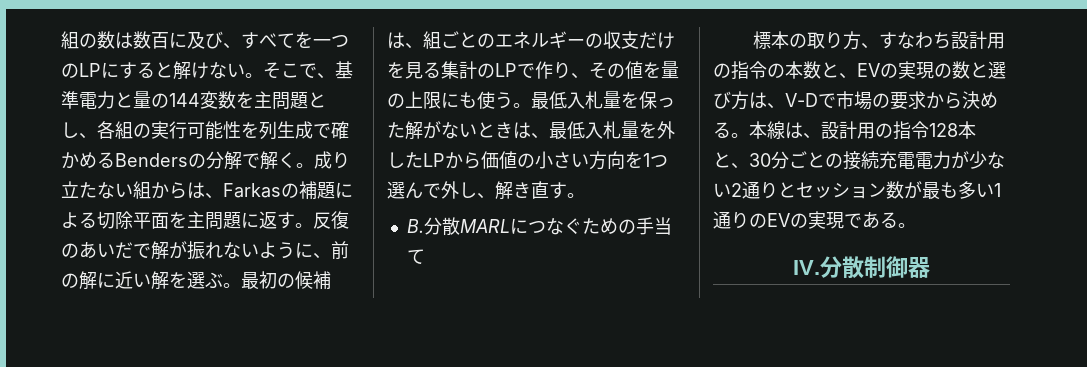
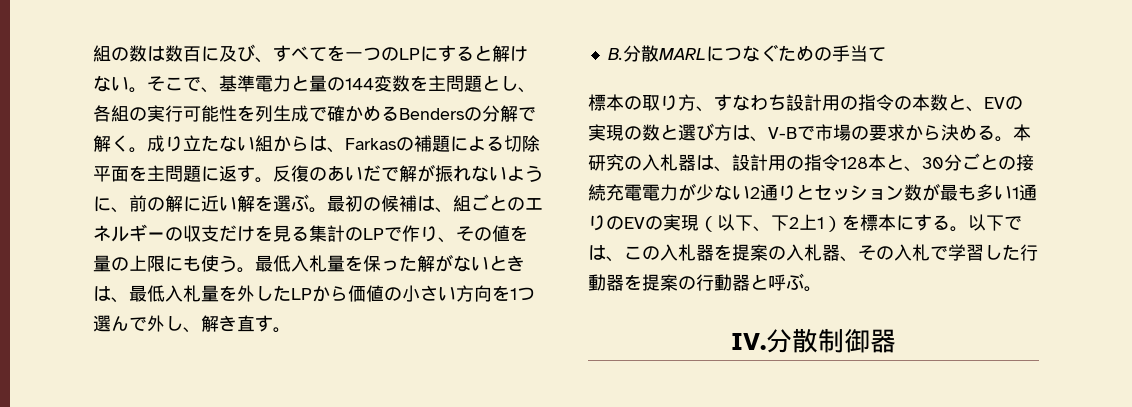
[785,93,818,107] V-D -> [768,127,797,139] V-B
[767,121,785,139] 線 -> [588,154,696,171] 研究の入札器
[844,211,898,229] である -> [699,214,1022,232] [588,244,1038,262] [588,273,804,291] （以下、下2上1）を標本にする。以下では、この入札器を提案の入札器、その入札で学習した行動器を提案の行動器と呼ぶ

